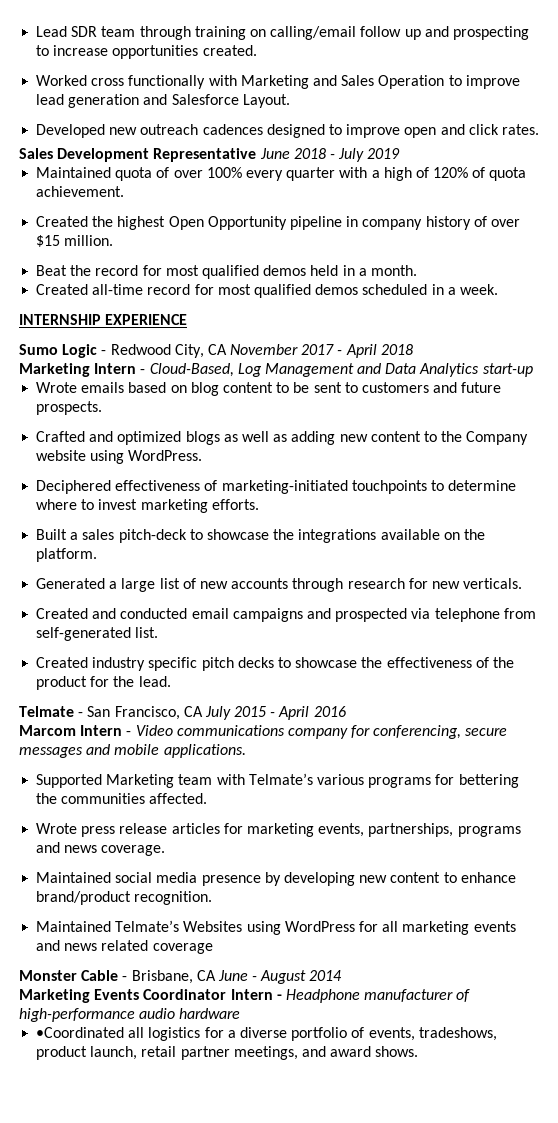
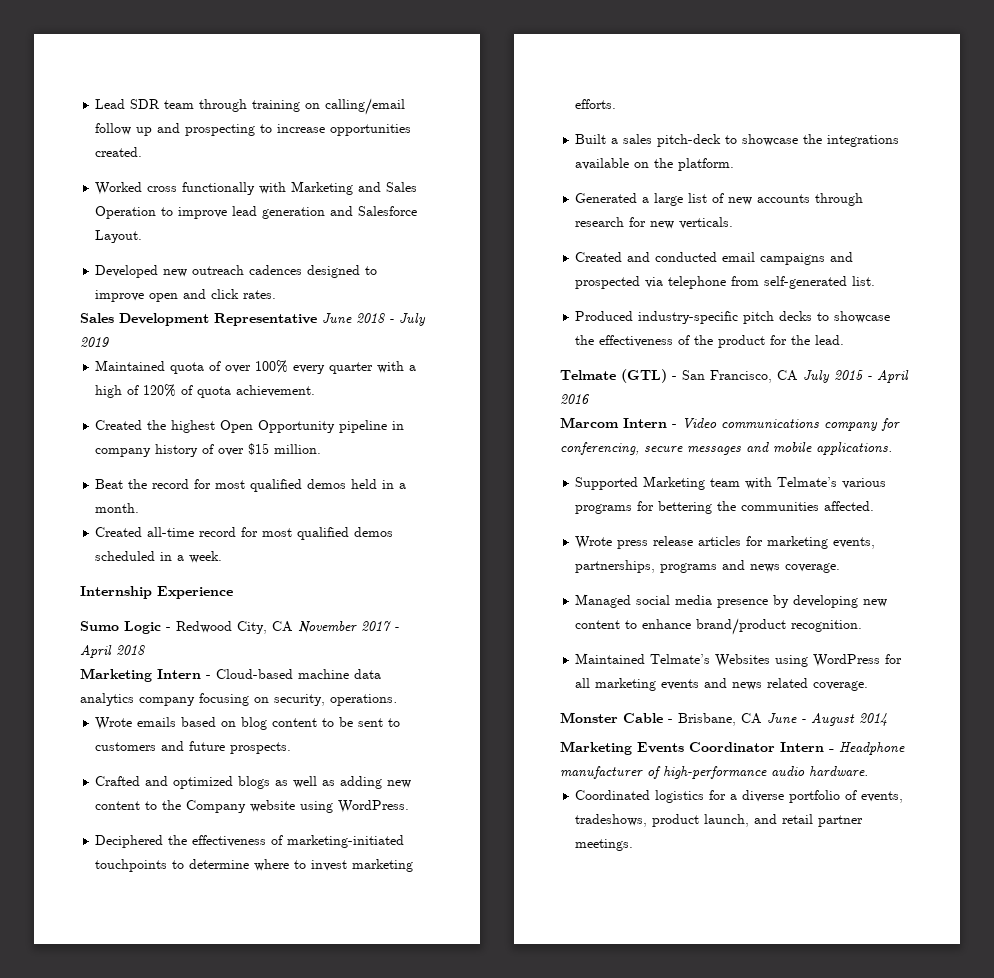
[19,314,188,325] INTERNSHIP EXPERIENCE -> [80,586,233,599] Internship Experience
[149,363,533,377] Cloud-Based, Log Management and Data Analytics start-up -> [216,669,381,679] [80,693,397,706] Cloud-based machine data analytics company focusing on security, operations.
(112, 487) none -> [168,835,188,845] the
[36,657,198,671] Created industry specific -> [575,311,739,324] Produced industry-specific
(74, 711) none -> [621,369,667,383] (GTL)
[36,872,112,883] Maintained -> [575,594,632,608] Managed
[152,943,213,954] coverage -> [813,681,869,691] coverage.
[179,1008,241,1019] [36,1027,145,1038] hardware // •Coordinated all -> [809,766,868,777] [575,790,651,800] hardware. // Coordinated
(138, 1053) none -> [754,814,778,824] and
[233,1046,419,1060] meetings, and award shows. -> [575,839,634,851] meetings.

